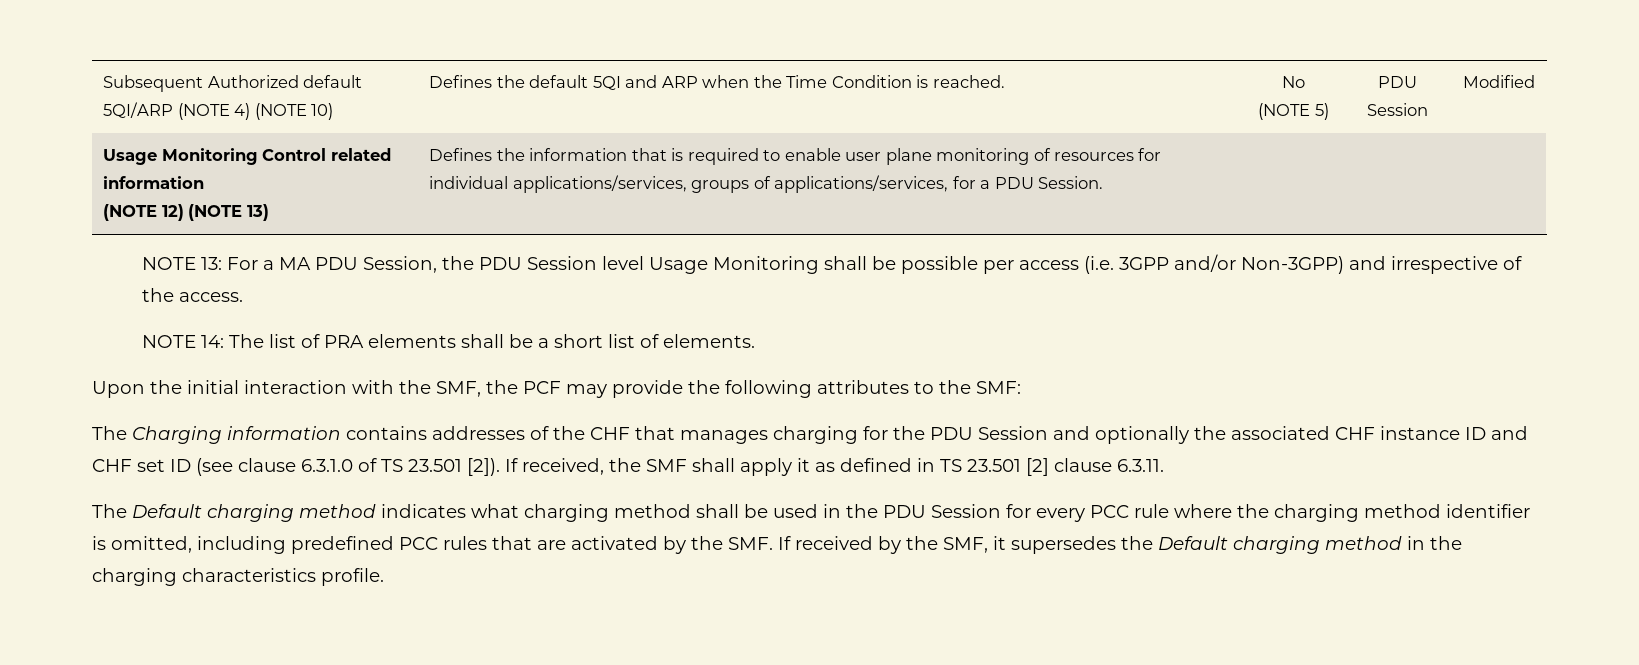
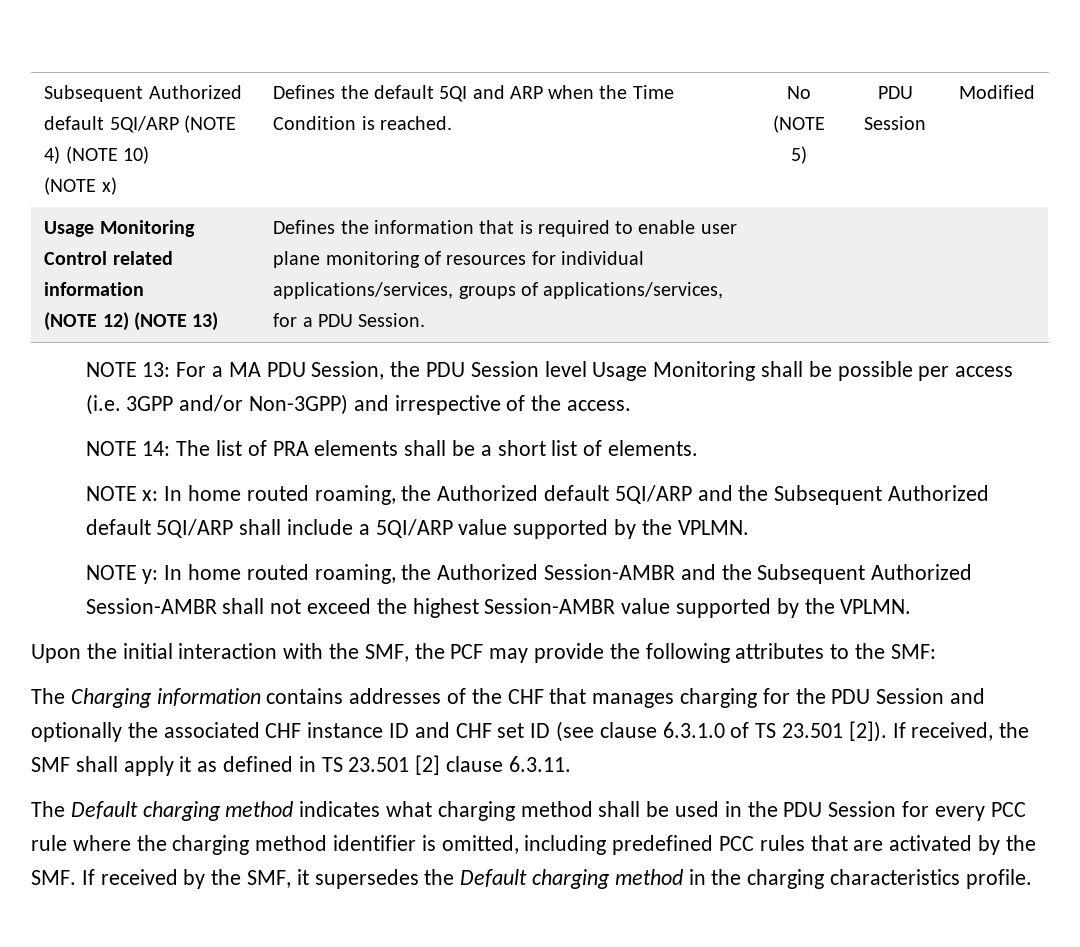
(334, 111) none -> [44,177,117,195] // (NOTE x)
(756, 341) none -> [85,485,990,505] [85,519,749,539] [85,564,973,584] [85,598,912,618] // NOTE x: In home routed roaming, the Authorized default 5QI/ARP and the Subsequent Authorized default 5QI/ARP shall include a 5QI/ARP value supported by the VPLMN. // NOTE y: In home routed roaming, the Authorized Session-AMBR and the Subsequent Authorized Session-AMBR shall not exceed the highest Session-AMBR value supported by the VPLMN.

